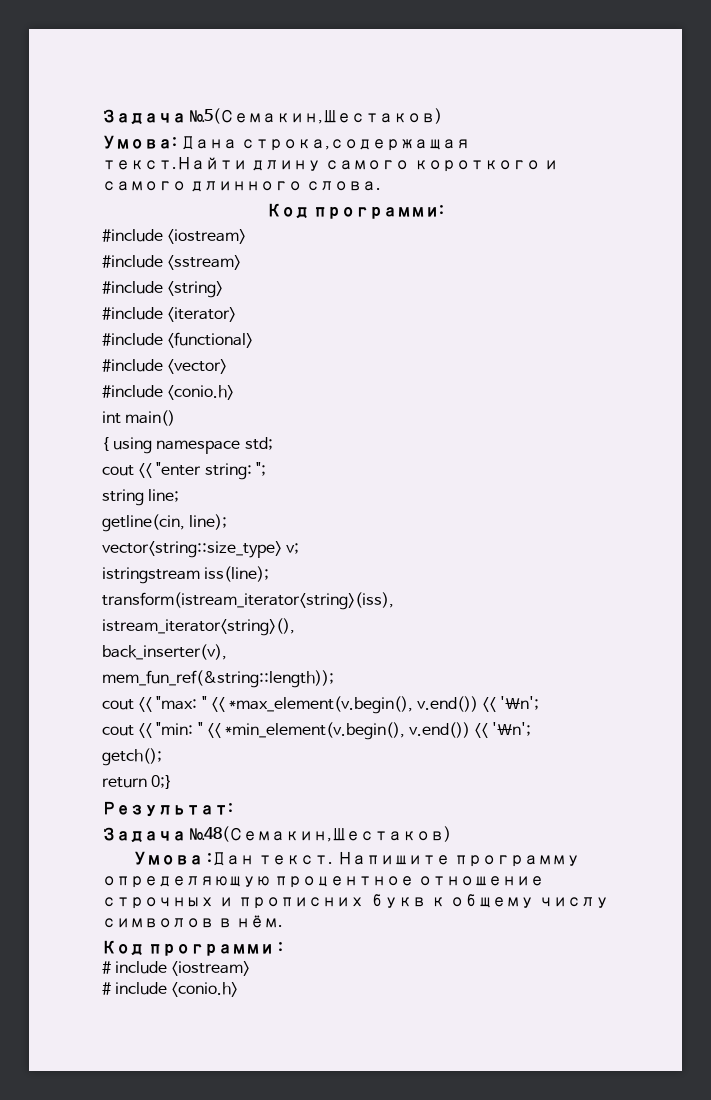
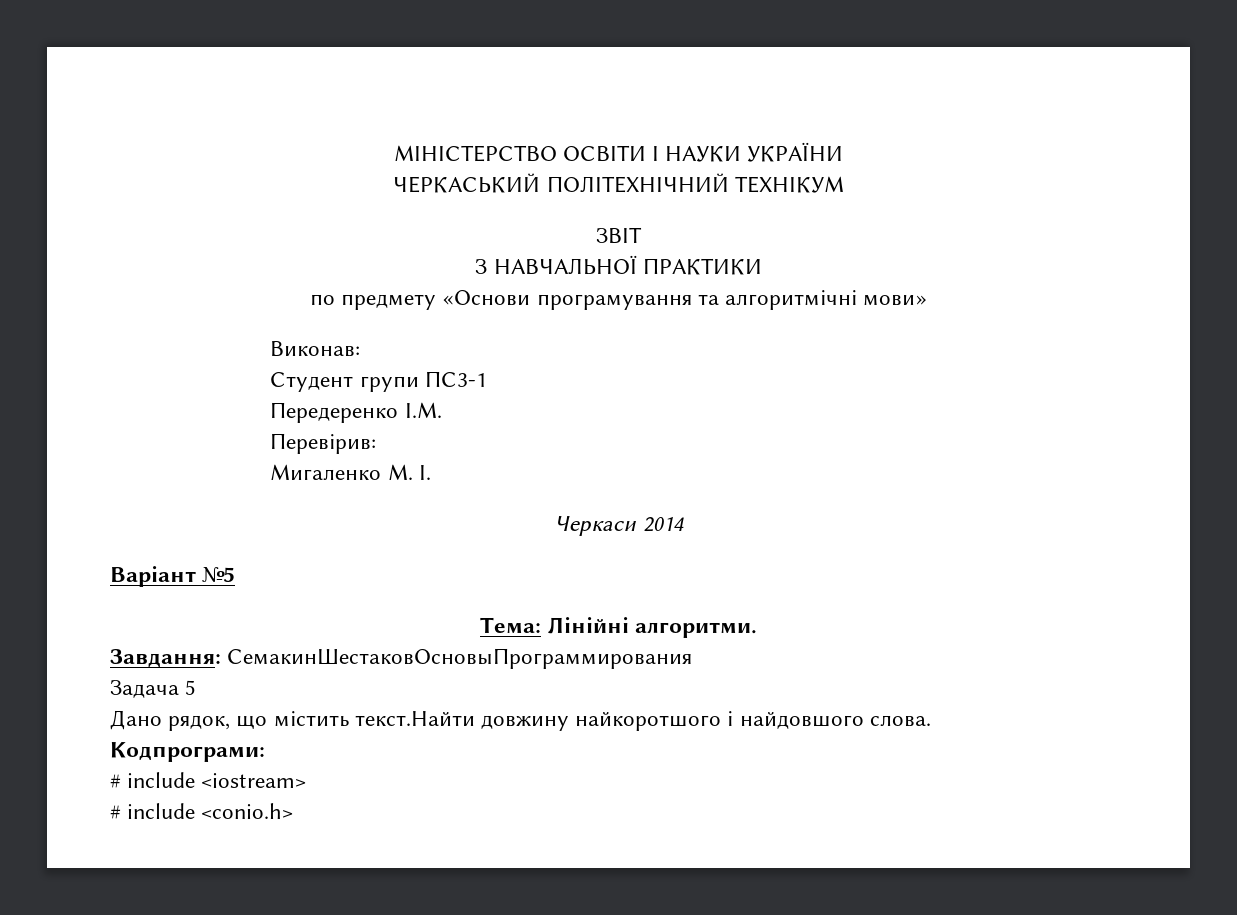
[102,108,443,125] [102,135,471,151] [102,156,558,172] [102,181,382,192] [266,203,445,219] [102,229,247,244] [102,255,242,270] [102,281,224,298] [102,307,237,322] [102,332,254,348] [102,359,228,374] [102,385,235,400] [102,410,176,426] [102,437,273,454] [102,462,266,480] [102,489,180,506] [102,514,228,532] [102,541,300,558] [102,566,270,584] [102,592,394,610] [102,618,295,636] [102,644,227,660] [102,670,334,688] [102,696,540,714] [102,722,532,740] [102,748,162,766] [102,775,173,789] [102,801,233,817] [102,826,452,843] [132,851,580,867] [102,876,545,888] [102,894,610,909] [102,915,284,928] [102,940,284,956] Задача №5(Семакин,Шестаков) // Умова: Дана строка,содержащая текст.Найти длину самого короткого и самого длинного слова. // Код программи: // #include <iostream> // #include <sstream> // #include <string> // #include <iterator> // #include <functional> // #include <vector> // #include <conio.h> // int main() // { using namespace std; // cout << "enter string: "; // string line; // getline(cin, line); // vector<string::size_type> v; // istringstream iss(line); // transform(istream_iterator<string>(iss), // istream_iterator<string>(), // back_inserter(v), // mem_fun_ref(&string::length)); // cout << "max: " << *max_element(v.begin(), v.end()) << '\n'; // cout << "min: " << *min_element(v.begin(), v.end()) << '\n'; // getch(); // return 0;} // Результат: // Задача №48(Семакин,Шестаков) // Умова :Дан текст. Напишите программу определяющую процентное отношение строчных и прописних букв к общему числу символов в нём. // Код программи : -> [393,142,844,162] [393,173,844,193] [596,227,642,243] [475,255,762,275] [309,290,928,310] [270,341,361,357] [270,371,487,392] [270,402,442,423] [270,433,377,454] [270,464,431,480] [554,516,684,536] [110,566,236,587] [480,617,757,638] [110,648,693,669] [110,680,197,698] [110,710,931,731] [110,742,265,762] МІНІСТЕРСТВО ОСВІТИ І НАУКИ УКРАЇНИ // ЧЕРКАСЬКИЙ ПОЛІТЕХНІЧНИЙ ТЕХНІКУМ // ЗВІТ // З НАВЧАЛЬНОЇ ПРАКТИКИ // по предмету «Основи програмування та алгоритмічні мови» // Виконав: // Студент групи ПС3-1 // Передеренко І.М. // Перевірив: // Мигаленко М. І. // Черкаси 2014 // Варіант №5 // Тема: Лінійні алгоритми. // Завдання: СемакинШестаковОсновыПрограммирования // Задача 5 // Дано рядок, що містить текст.Найти довжину найкоротшого і найдовшого слова. // Кодпрограми:

